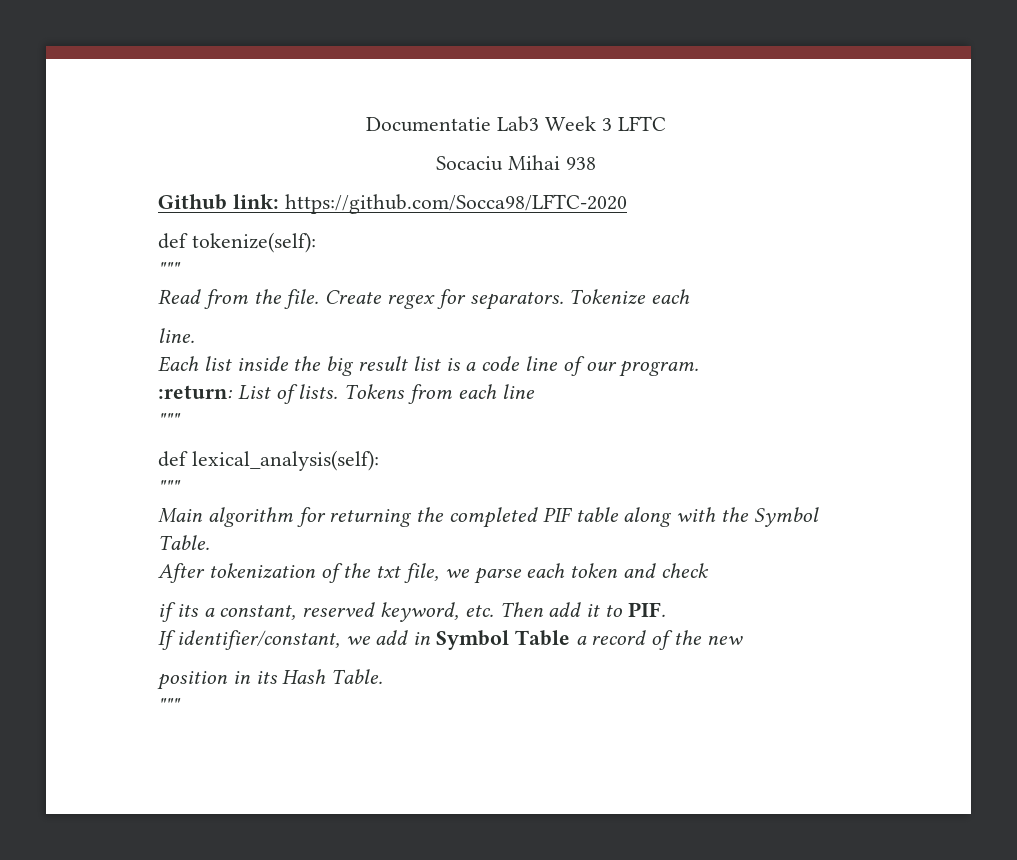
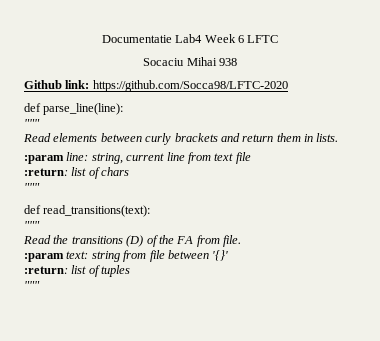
[497,116,612,132] Lab3 Week 3 -> [175,34,244,43] Lab4 Week 6
[191,232,316,253] [158,262,181,276] [158,289,691,310] [158,328,195,343] [158,356,700,377] [158,384,535,404] tokenize(self): // """ // Read from the file. Create regex for separators. Tokenize each // line. // Each list inside the big result list is a code line of our program. // :return: List of lists. Tokens from each line -> [43,103,124,115] [24,119,40,127] [23,133,339,145] [24,152,251,164] [24,167,130,179] parse_line(line): // """ // Read elements between curly brackets and return them in lists. // :param line: string, current line from text file // :return: list of chars
[191,450,379,471] [158,480,181,494] [158,507,819,528] [158,535,210,550] [158,563,709,584] [158,602,666,622] [158,630,743,650] [157,669,384,690] lexical_analysis(self): // """ // Main algorithm for returning the completed PIF table along with the Symbol Table. // After tokenization of the txt file, we parse each token and check // if its a constant, reserved keyword, etc. Then add it to PIF. // If identifier/constant, we add in Symbol Table a record of the new // position in its Hash Table. -> [43,205,151,217] [24,221,40,229] [23,235,241,247] [24,250,229,262] [24,265,131,277] read_transitions(text): // """ // Read the transitions (D) of the FA from file. // :param text: string from file between '{}' // :return: list of tuples

